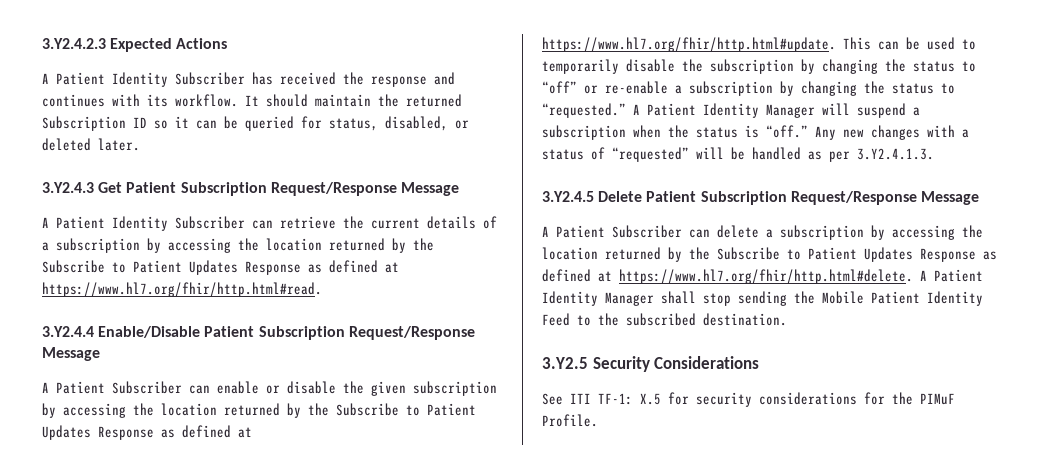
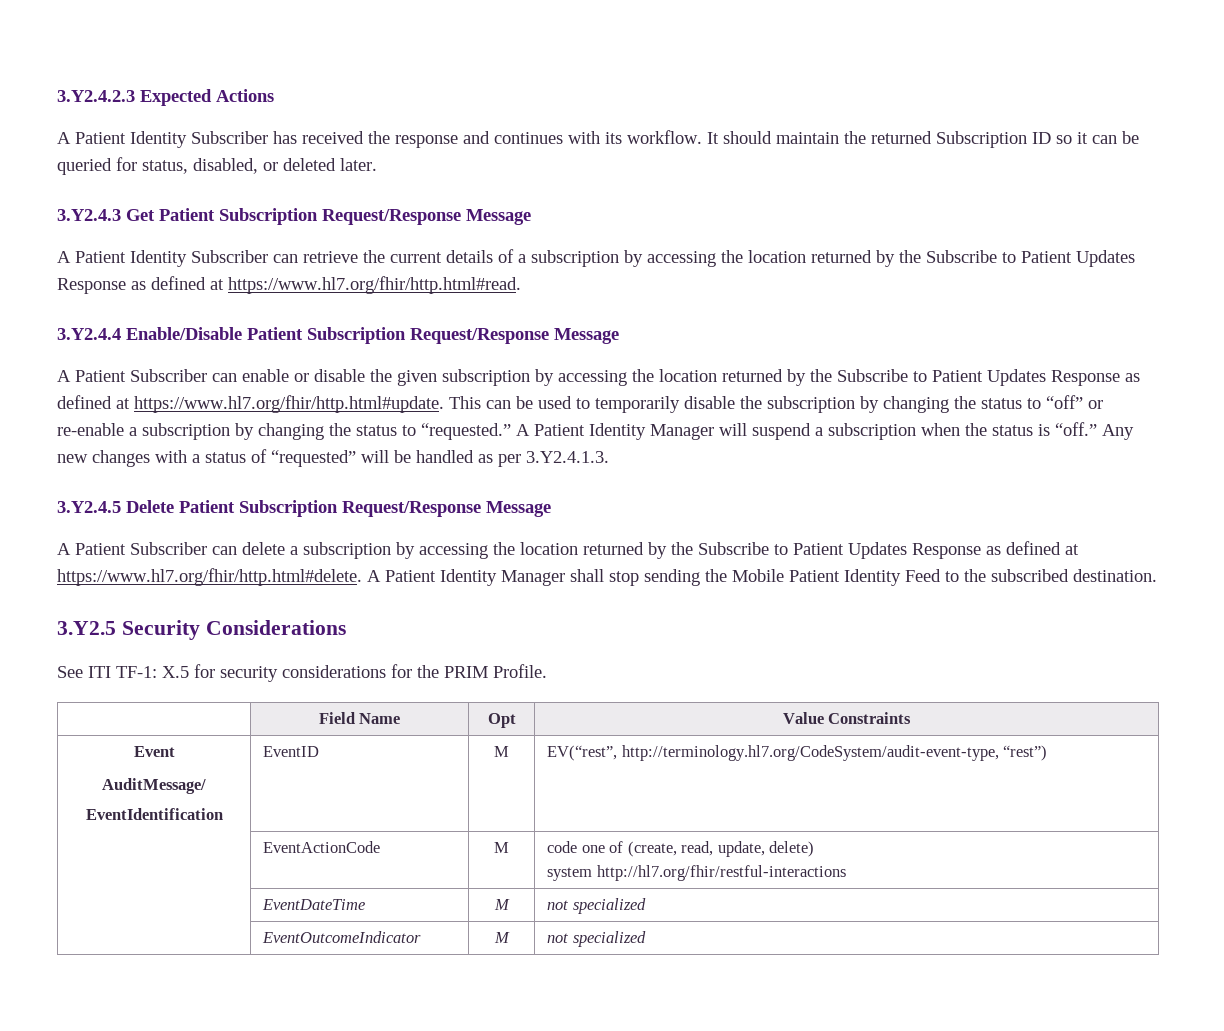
[920,393,955,405] PIMuF -> [444,666,488,678] PRIM
(598, 420) none -> [318,712,401,724] [487,713,516,728] [782,712,912,724] [133,746,175,757] [102,778,206,794] [85,808,223,820] [263,746,320,757] [494,746,509,757] [547,745,1048,761] [263,841,381,853] [494,842,509,853] [547,841,815,857] [547,865,846,881] [262,899,366,910] [493,899,510,910] [547,898,646,914] [262,931,422,943] [493,932,510,943] [547,931,646,947] // | Field Name | Opt | Value Constraints // Event // AuditMessage/ // EventIdentification | EventID | M | EV(“rest”, http://terminology.hl7.org/CodeSystem/audit-event-type, “rest”) // | EventActionCode | M | code one of (create, read, update, delete) // system http://hl7.org/fhir/restful-interactions // | EventDateTime | M | not specialized // | EventOutcomeIndicator | M | not specialized

